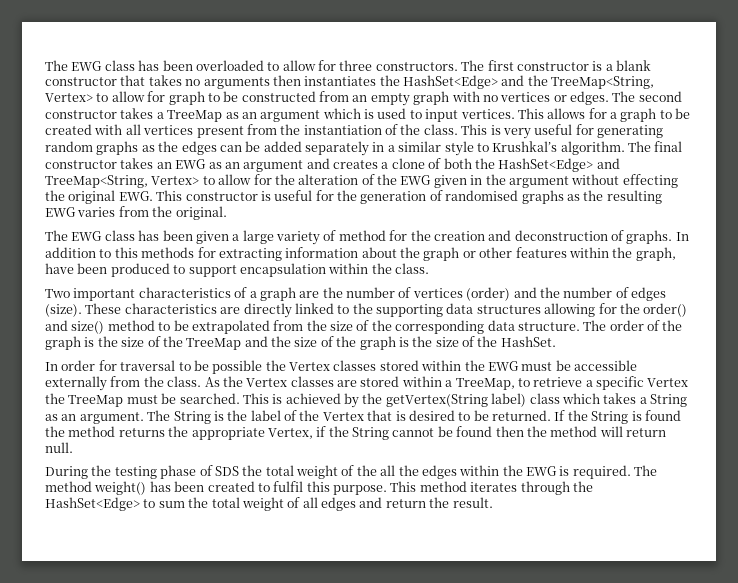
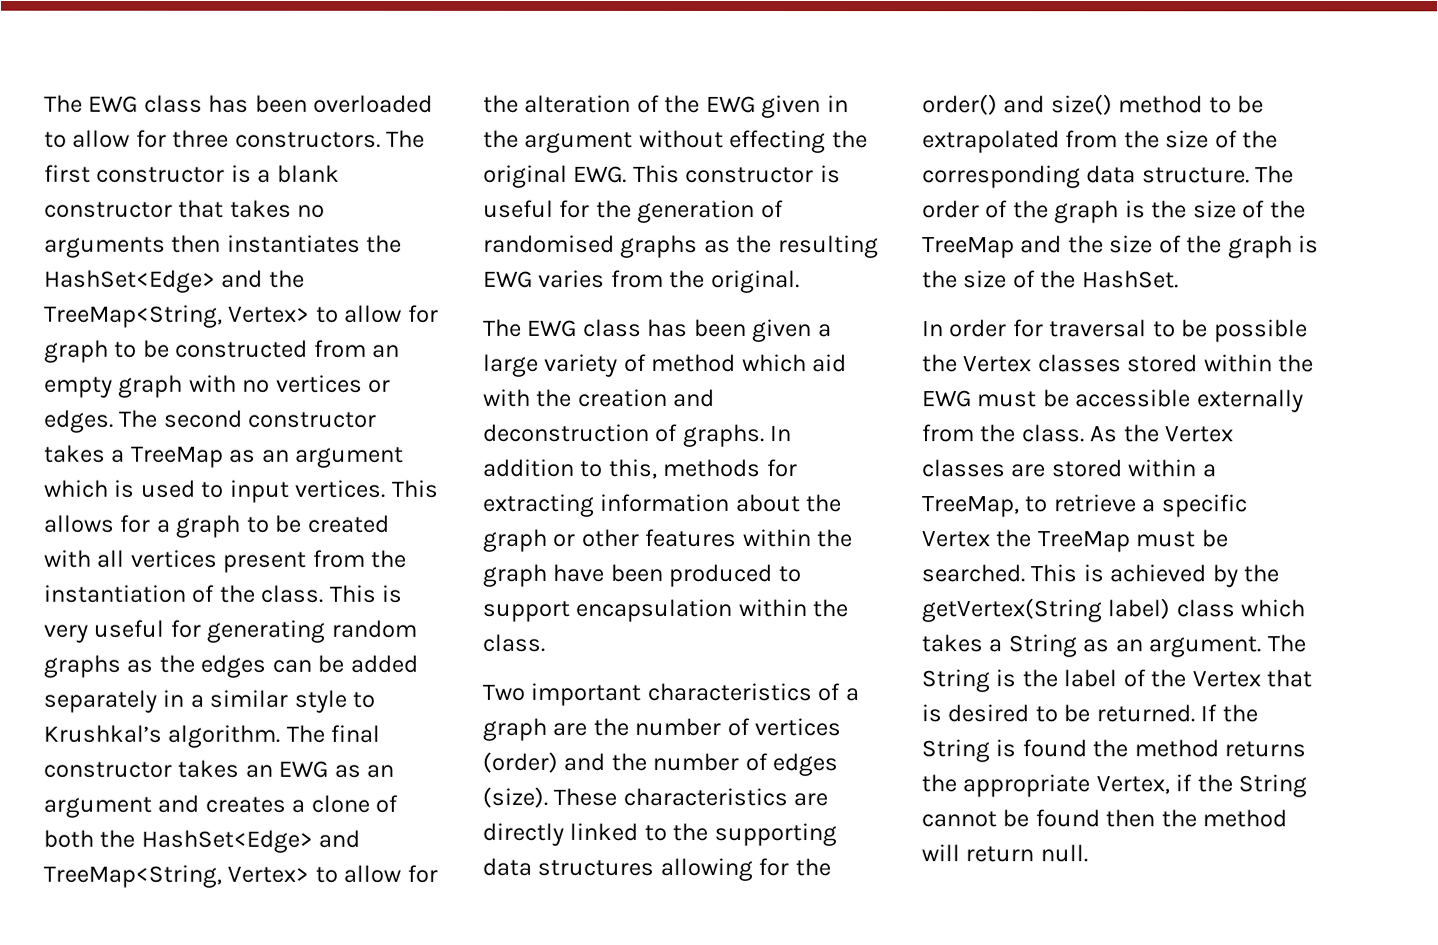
[389,230,408,241] for -> [741,354,848,373] [483,388,531,407] which aid with
[114,247,138,258] this -> [607,458,658,479] this,
[635,247,676,261] graph, -> [482,563,547,587] graph
[45,465,658,479] [45,481,593,495] [45,497,493,511] // During the testing phase of SDS the total weight of the all the edges within the EWG is required. The method weight() has been created to fulfil this purpose. This method iterates through the HashSet<Edge> to sum the total weight of all edges and return the result. -> (1088, 853) none

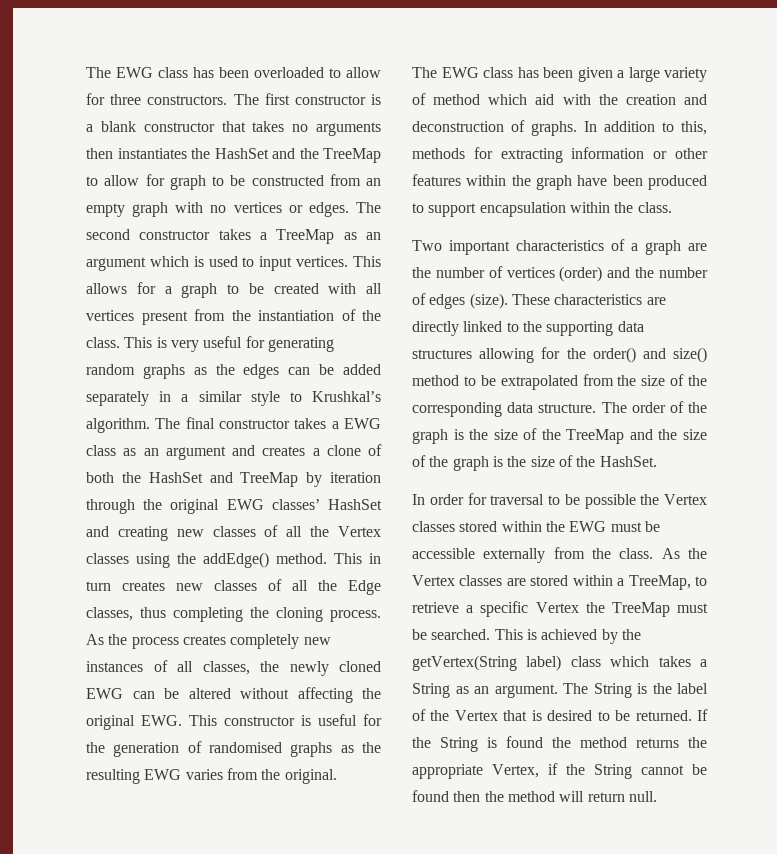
[44,269,305,293] [44,304,311,328] HashSet<Edge> and the TreeMap<String, Vertex> -> [214,148,381,163] HashSet and the TreeMap
[244,760,329,778] an EWG -> [331,418,381,429] [86,445,116,456] a EWG class
[140,829,361,853] [43,864,438,888] [483,94,849,119] [483,129,827,154] HashSet<Edge> and TreeMap<String, Vertex> to allow for the alteration of the EWG given in the argument without effecting -> [148,472,381,487] [86,499,382,514] [86,525,381,541] [86,552,381,568] [86,579,381,595] [86,607,381,622] [86,634,331,649] [86,660,381,676] [86,687,353,703] HashSet and TreeMap by iteration through the original EWG classes’ HashSet and creating new classes of all the Vertex classes using the addEdge() method. This in turn creates new classes of all the Edge classes, thus completing the cloning process. As the process creates completely new instances of all classes, the newly cloned EWG can be altered without affecting
[734,494,842,513] [482,528,547,552] about the graph -> (645, 153) none

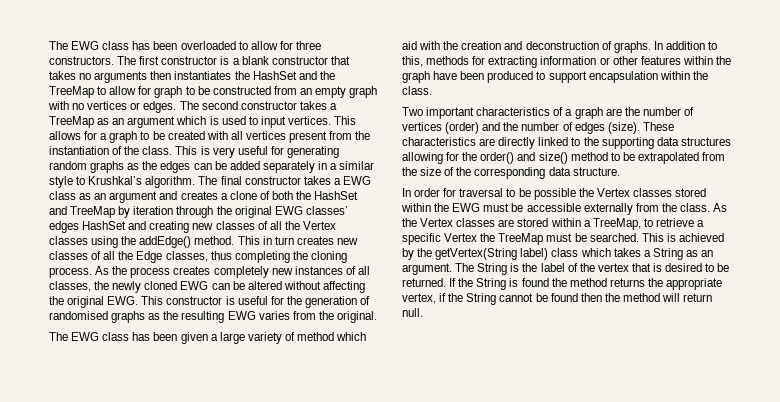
(320, 504) none -> [49,221,79,233] edges
[601,401,707,413] [412,428,707,444] [412,455,657,471] The order of the graph is the size of the TreeMap and the size of the graph is the size of the HashSet. -> (620, 171) none
[454,710,498,721] Vertex -> [597,263,629,272] vertex
[492,764,539,778] Vertex, -> [402,293,436,304] vertex,

